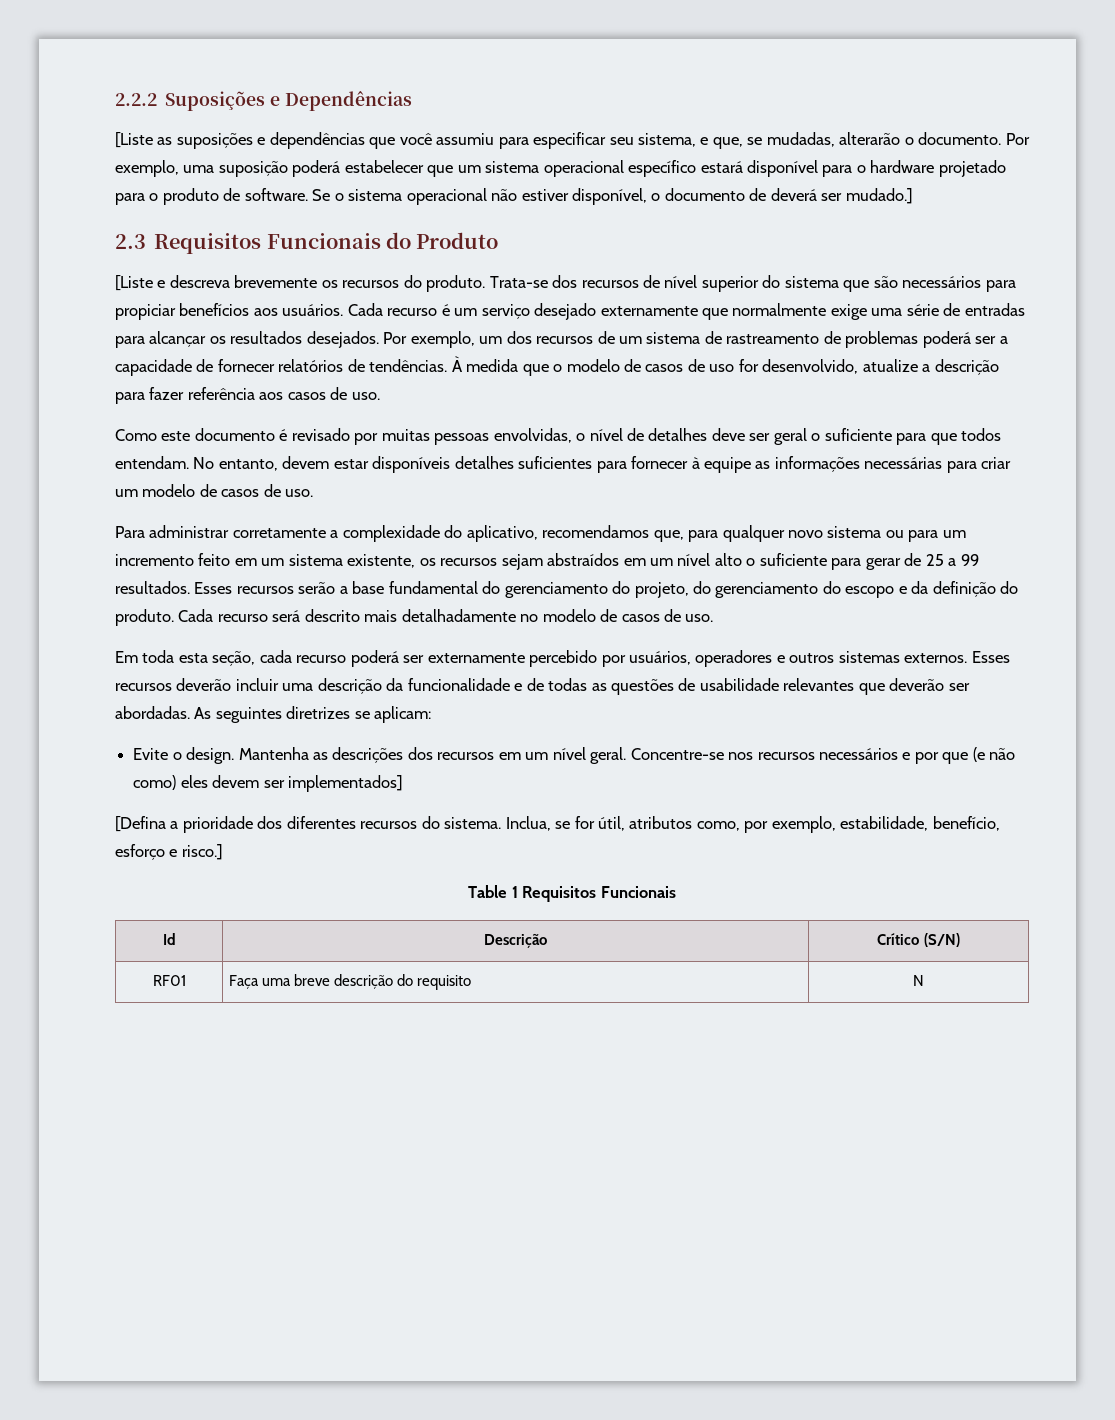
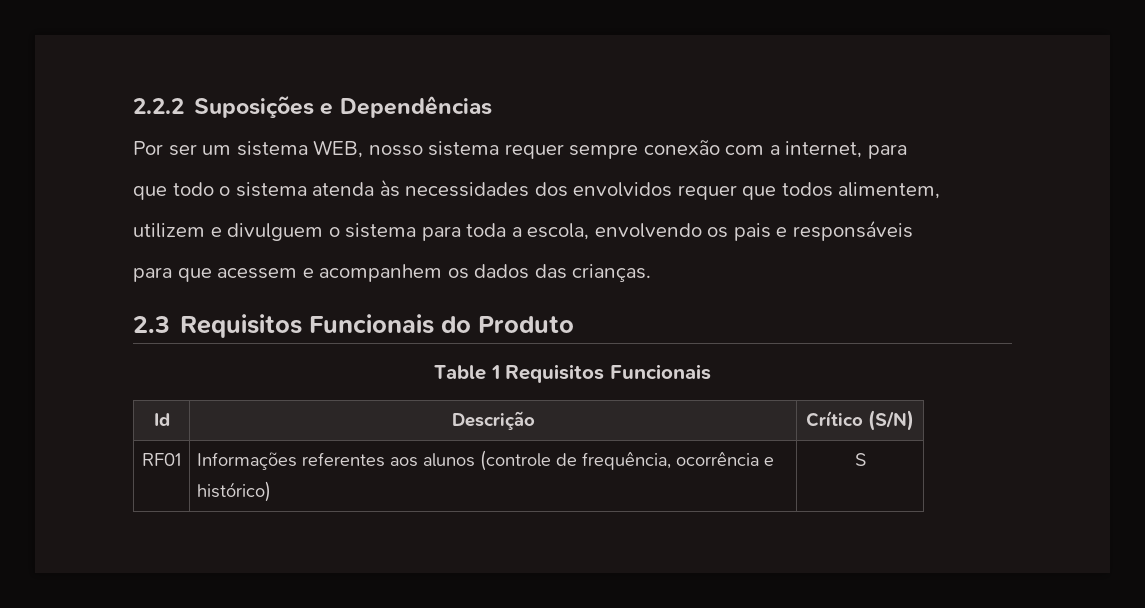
[115,132,1030,149] [115,160,1006,177] [115,188,913,205] [Liste as suposições e dependências que você assumiu para especificar seu sistema, e que, se mudadas, alterarão o documento. Por exemplo, uma suposição poderá estabelecer que um sistema operacional específico estará disponível para o hardware projetado para o produto de software. Se o sistema operacional não estiver disponível, o documento de deverá ser mudado.] -> [133,140,907,159] [133,179,941,200] [133,220,913,241] [133,264,652,282] Por ser um sistema WEB, nosso sistema requer sempre conexão com a internet, para // que todo o sistema atenda às necessidades dos envolvidos requer que todos alimentem, // utilizem e divulguem o sistema para toda a escola, envolvendo os pais e responsáveis // para que acessem e acompanhem os dados das crianças.
[115,275,1016,292] [115,303,1025,320] [115,331,1008,348] [115,356,999,376] [115,387,380,404] [115,428,1002,445] [115,456,1012,473] [115,484,314,497] [115,525,966,542] [115,553,979,570] [115,581,1019,598] [115,609,714,626] [115,650,1010,667] [115,678,970,695] [115,706,432,723] [133,747,1016,764] [133,775,403,792] [115,816,1000,833] [115,844,223,860] // [Liste e descreva brevemente os recursos do produto. Trata-se dos recursos de nível superior do sistema que são necessários para propiciar benefícios aos usuários. Cada recurso é um serviço desejado externamente que normalmente exige uma série de entradas para alcançar os resultados desejados. Por exemplo, um dos recursos de um sistema de rastreamento de problemas poderá ser a capacidade de fornecer relatórios de tendências. À medida que o modelo de casos de uso for desenvolvido, atualize a descrição para fazer referência aos casos de uso. // Como este documento é revisado por muitas pessoas envolvidas, o nível de detalhes deve ser geral o suficiente para que todos entendam. No entanto, devem estar disponíveis detalhes suficientes para fornecer à equipe as informações necessárias para criar um modelo de casos de uso. // Para administrar corretamente a complexidade do aplicativo, recomendamos que, para qualquer novo sistema ou para um incremento feito em um sistema existente, os recursos sejam abstraídos em um nível alto o suficiente para gerar de 25 a 99 resultados. Esses recursos serão a base fundamental do gerenciamento do projeto, do gerenciamento do escopo e da definição do produto. Cada recurso será descrito mais detalhadamente no modelo de casos de uso. // Em toda esta seção, cada recurso poderá ser externamente percebido por usuários, operadores e outros sistemas externos. Esses recursos deverão incluir uma descrição da funcionalidade e de todas as questões de usabilidade relevantes que deverão ser abordadas. As seguintes diretrizes se aplicam: // Evite o design. Mantenha as descrições dos recursos em um nível geral. Concentre-se nos recursos necessários e por que (e não como) eles devem ser implementados] // [Defina a prioridade dos diferentes recursos do sistema. Inclua, se for útil, atributos como, por exemplo, estabilidade, benefício, esforço e risco.] -> (575, 324) none
[229,974,472,990] [913,975,924,986] Faça uma breve descrição do requisito | N -> [197,450,775,471] [197,481,272,502] [854,453,866,466] Informações referentes aos alunos (controle de frequência, ocorrência e // histórico) | S

